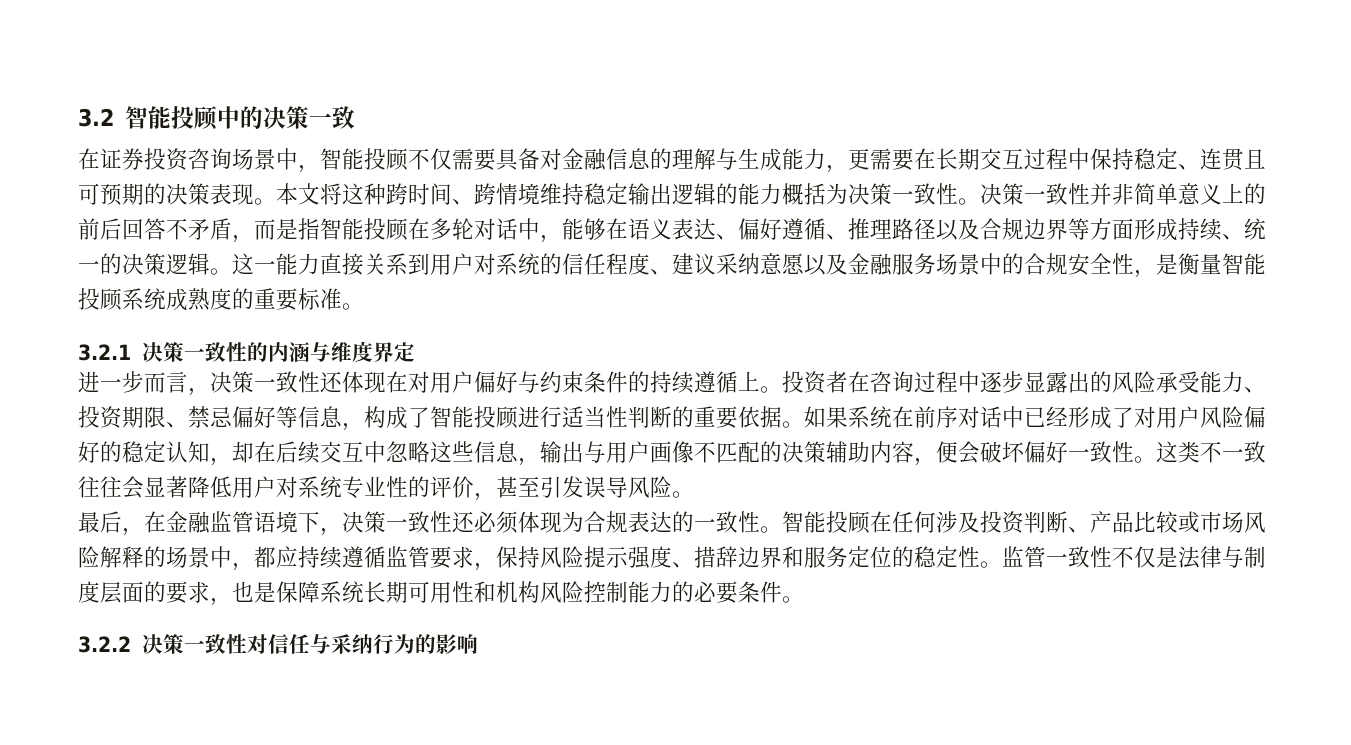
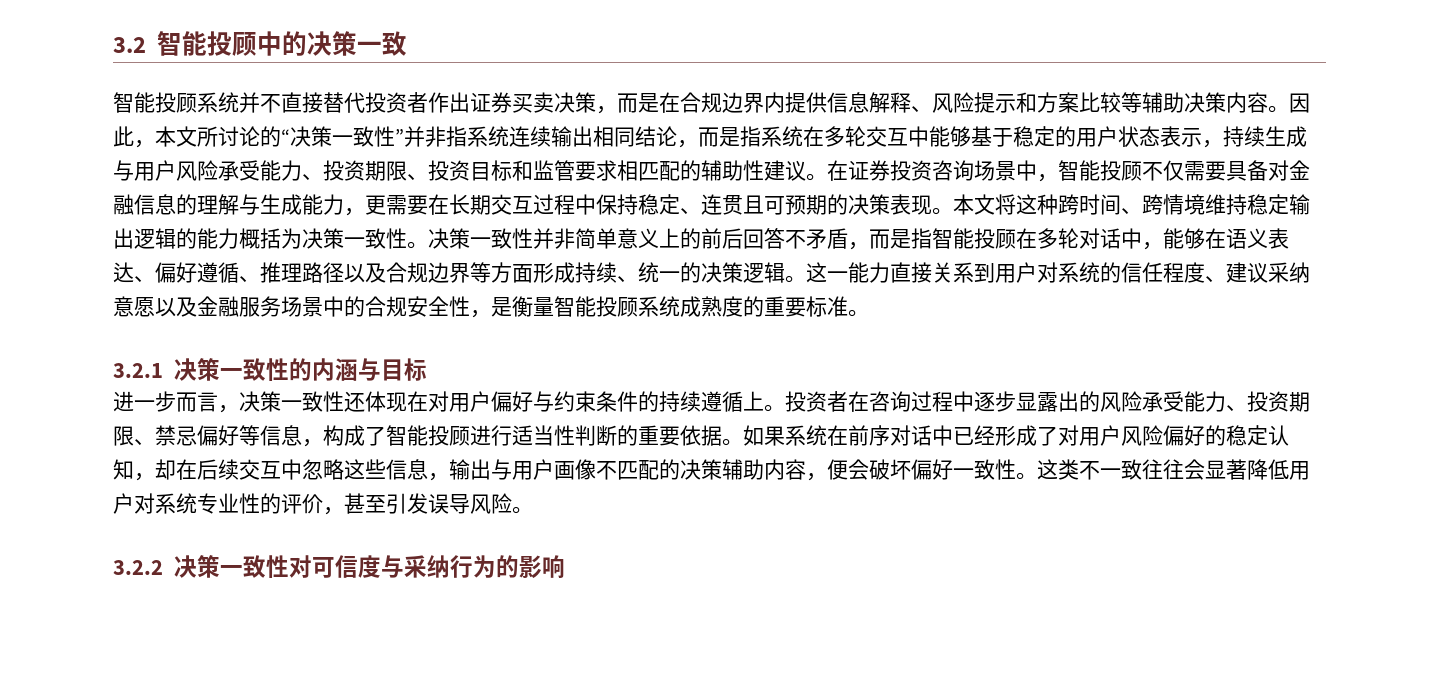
(355, 117) none -> [113,92,1310,114] [113,126,1307,148] [113,160,827,181] 智能投顾系统并不直接替代投资者作出证券买卖决策，而是在合规边界内提供信息解释、风险提示和方案比较等辅助决策内容。因此，本文所讨论的“决策一致性”并非指系统连续输出相同结论，而是指系统在多轮交互中能够基于稳定的用户状态表示，持续生成与用户风险承受能力、投资期限、投资目标和监管要求相匹配的辅助性建议。
[330,341,415,362] 维度界定 -> [380,358,427,381] 目标
[78,511,1266,536] [78,546,1266,571] [78,581,804,606] // 最后，在金融监管语境下，决策一致性还必须体现为合规表达的一致性。智能投顾在任何涉及投资判断、产品比较或市场风险解释的场景中，都应持续遵循监管要求，保持风险提示强度、措辞边界和服务定位的稳定性。监管一致性不仅是法律与制度层面的要求，也是保障系统长期可用性和机构风险控制能力的必要条件。 -> (533, 510) none
[267,634,310,654] 信任 -> [311,555,381,578] 可信度

